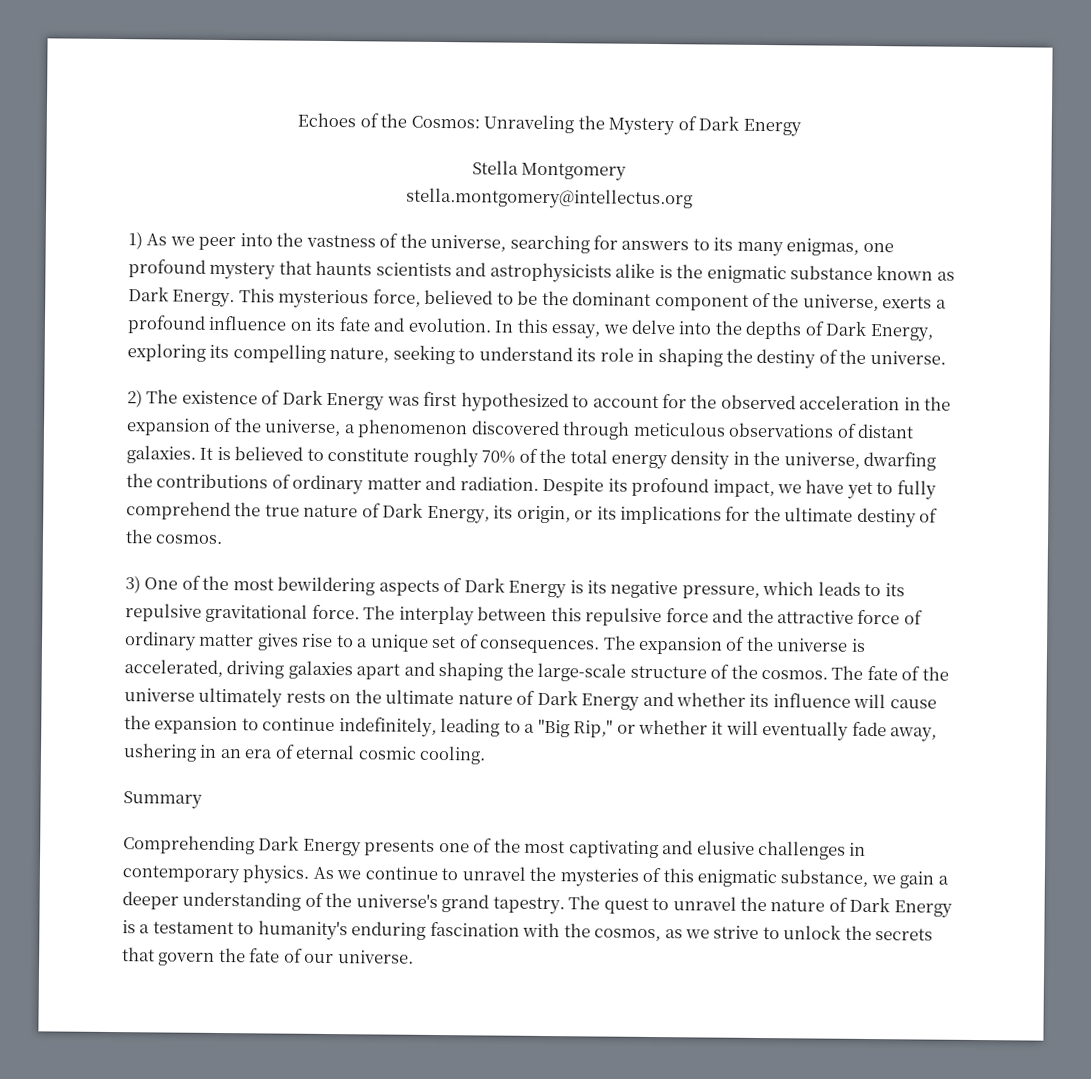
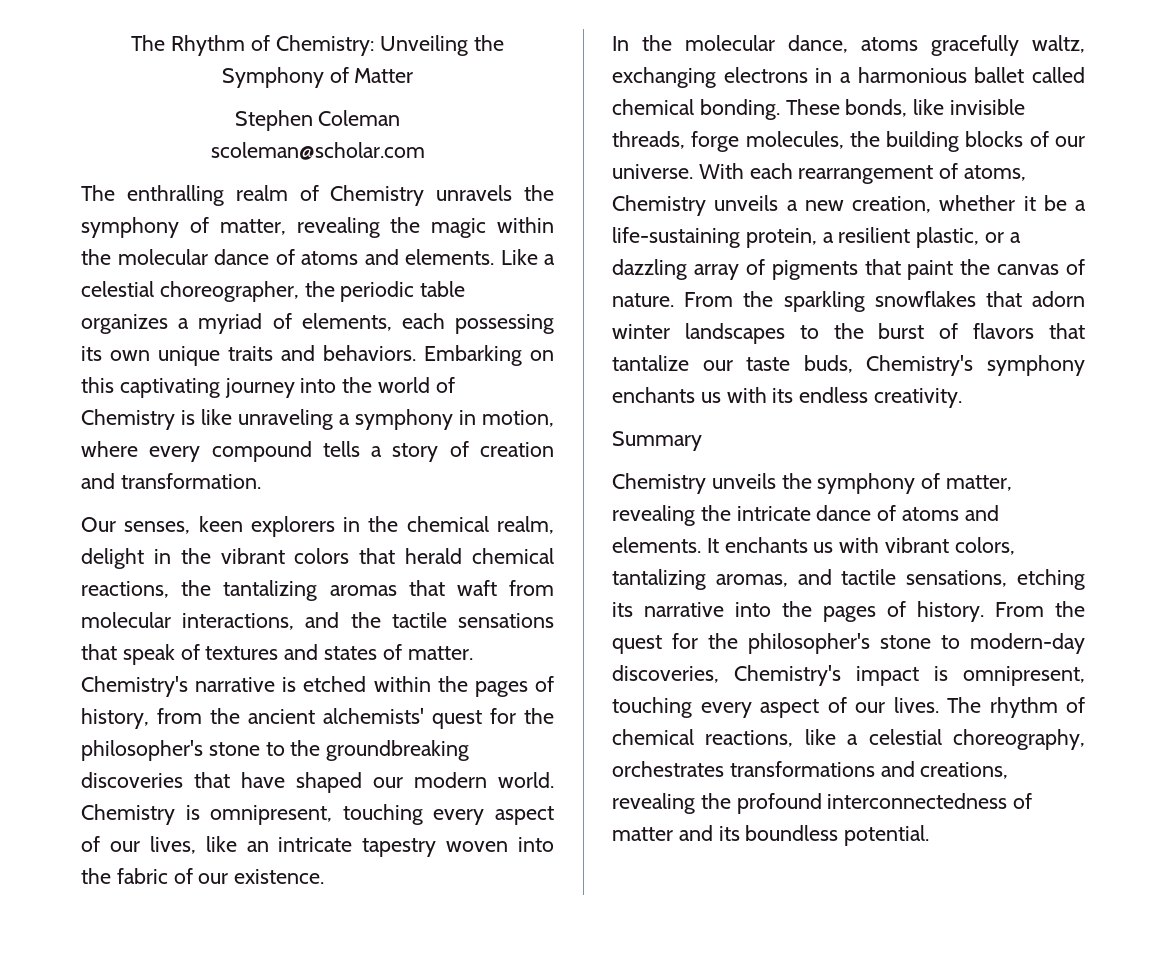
[297,112,802,137] [471,160,628,181] [405,187,693,210] [128,231,894,257] [128,259,955,284] [128,287,947,312] [127,315,934,342] [127,343,946,369] [127,389,952,413] [126,417,915,440] [126,445,937,471] [126,473,937,500] [126,501,939,528] [125,529,224,545] [125,575,905,599] [125,603,923,627] [124,631,866,655] [124,659,949,682] [124,687,937,711] [124,715,938,742] [123,743,487,765] [123,791,203,809] [123,835,867,860] [122,864,949,889] [122,891,953,918] [122,920,934,942] [122,947,414,966] Echoes of the Cosmos: Unraveling the Mystery of Dark Energy // Stella Montgomery // stella.montgomery@intellectus.org // 1) As we peer into the vastness of the universe, searching for answers to its many enigmas, one profound mystery that haunts scientists and astrophysicists alike is the enigmatic substance known as Dark Energy. This mysterious force, believed to be the dominant component of the universe, exerts a profound influence on its fate and evolution. In this essay, we delve into the depths of Dark Energy, exploring its compelling nature, seeking to understand its role in shaping the destiny of the universe. // 2) The existence of Dark Energy was first hypothesized to account for the observed acceleration in the expansion of the universe, a phenomenon discovered through meticulous observations of distant galaxies. It is believed to constitute roughly 70% of the total energy density in the universe, dwarfing the contributions of ordinary matter and radiation. Despite its profound impact, we have yet to fully comprehend the true nature of Dark Energy, its origin, or its implications for the ultimate destiny of the cosmos. // 3) One of the most bewildering aspects of Dark Energy is its negative pressure, which leads to its repulsive gravitational force. The interplay between this repulsive force and the attractive force of ordinary matter gives rise to a unique set of consequences. The expansion of the universe is accelerated, driving galaxies apart and shaping the large-scale structure of the cosmos. The fate of the universe ultimately rests on the ultimate nature of Dark Energy and whether its influence will cause the expansion to continue indefinitely, leading to a "Big Rip," or whether it will eventually fade away, ushering in an era of eternal cosmic cooling. // Summary // Comprehending Dark Energy presents one of the most captivating and elusive challenges in contemporary physics. As we continue to unravel the mysteries of this enigmatic substance, we gain a deeper understanding of the universe's grand tapestry. The quest to unravel the nature of Dark Energy is a testament to humanity's enduring fascination with the cosmos, as we strive to unlock the secrets that govern the fate of our universe. -> [131,35,504,56] [221,67,414,88] [234,110,401,131] [210,142,425,160] [81,185,554,206] [81,217,554,238] [81,249,555,265] [81,281,466,302] [81,313,554,334] [81,345,554,366] [81,377,455,398] [81,409,554,430] [81,441,554,462] [81,473,261,489] [81,516,554,537] [81,548,554,569] [81,580,554,601] [81,612,554,630] [81,644,473,665] [81,676,555,697] [81,708,554,729] [81,740,470,761] [81,772,554,793] [81,804,554,825] [81,836,554,857] [81,868,325,884] [612,35,1085,56] [612,67,1085,88] [612,99,1026,120] [612,131,1085,152] [612,163,1027,184] [612,195,1086,216] [612,227,1021,248] [612,259,1085,280] [612,291,1085,312] [612,323,1085,344] [612,355,1085,376] [612,387,963,408] [612,431,702,451] [612,473,1013,494] [612,505,999,526] [612,537,1015,555] [612,569,1085,590] [612,601,1085,622] [612,633,1085,654] [612,665,1085,686] [612,697,1085,718] [612,729,1086,750] [612,761,1009,779] [612,793,1033,814] [612,825,930,846] The Rhythm of Chemistry: Unveiling the Symphony of Matter // Stephen Coleman // scoleman@scholar.com // The enthralling realm of Chemistry unravels the symphony of matter, revealing the magic within the molecular dance of atoms and elements. Like a celestial choreographer, the periodic table organizes a myriad of elements, each possessing its own unique traits and behaviors. Embarking on this captivating journey into the world of Chemistry is like unraveling a symphony in motion, where every compound tells a story of creation and transformation. // Our senses, keen explorers in the chemical realm, delight in the vibrant colors that herald chemical reactions, the tantalizing aromas that waft from molecular interactions, and the tactile sensations that speak of textures and states of matter. Chemistry's narrative is etched within the pages of history, from the ancient alchemists' quest for the philosopher's stone to the groundbreaking discoveries that have shaped our modern world. Chemistry is omnipresent, touching every aspect of our lives, like an intricate tapestry woven into the fabric of our existence. // In the molecular dance, atoms gracefully waltz, exchanging electrons in a harmonious ballet called chemical bonding. These bonds, like invisible threads, forge molecules, the building blocks of our universe. With each rearrangement of atoms, Chemistry unveils a new creation, whether it be a life-sustaining protein, a resilient plastic, or a dazzling array of pigments that paint the canvas of nature. From the sparkling snowflakes that adorn winter landscapes to the burst of flavors that tantalize our taste buds, Chemistry's symphony enchants us with its endless creativity. // Summary // Chemistry unveils the symphony of matter, revealing the intricate dance of atoms and elements. It enchants us with vibrant colors, tantalizing aromas, and tactile sensations, etching its narrative into the pages of history. From the quest for the philosopher's stone to modern-day discoveries, Chemistry's impact is omnipresent, touching every aspect of our lives. The rhythm of chemical reactions, like a celestial choreography, orchestrates transformations and creations, revealing the profound interconnectedness of matter and its boundless potential.

